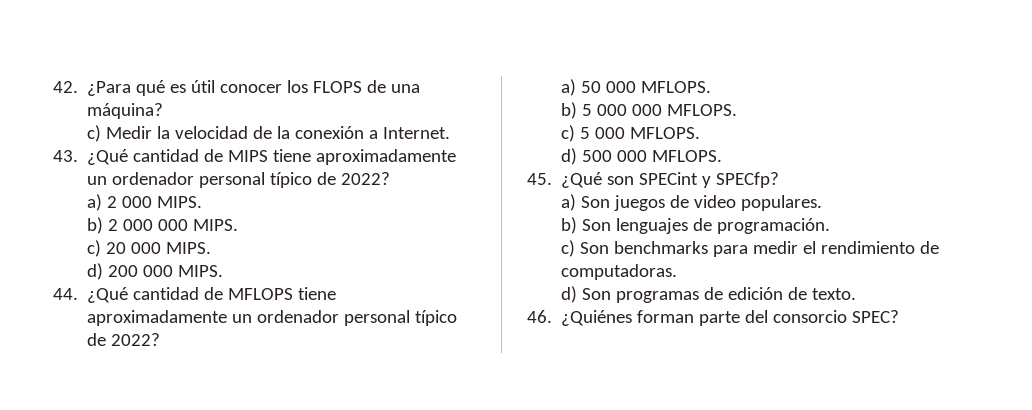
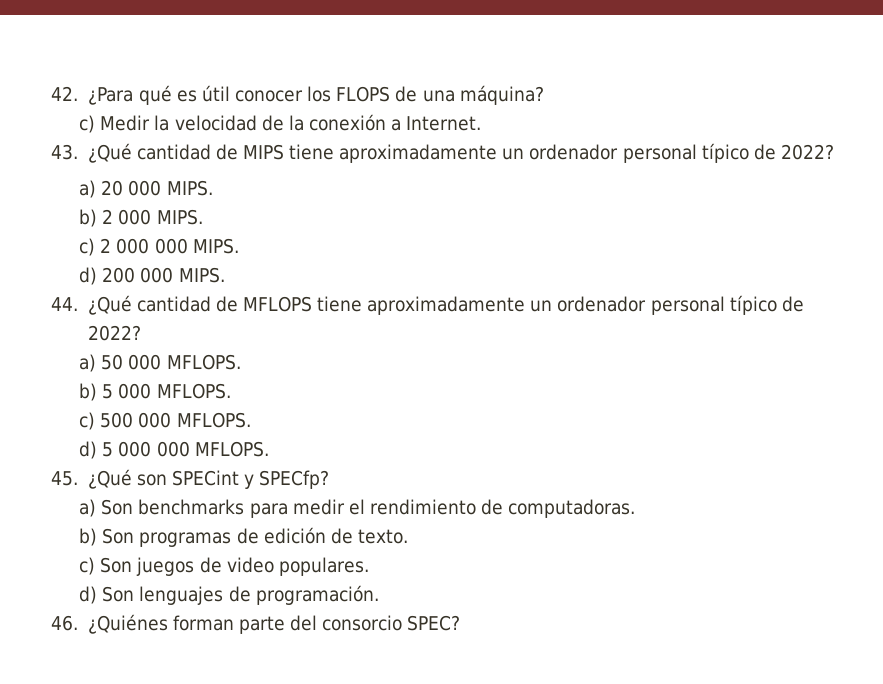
[106,196,117,208] 2 -> [101,180,124,196] 20
[157,219,188,231] 000 -> (152, 217) none
[105,242,126,254] 20 -> [100,238,150,254] 2 000
[631,104,662,116] 000 -> (152, 391) none
[579,127,590,139] 5 -> [100,412,134,428] 500
[581,150,612,162] 500 -> [102,441,152,457] 5 000
[613,195,822,211] [560,217,830,234] [560,240,609,257] juegos de video populares. // b) Son lenguajes de programación. // c) Son -> (134, 507) none
[560,286,577,303] d) -> [79,528,98,546] b)
(856, 294) none -> [79,557,369,576] [79,585,379,605] // c) Son juegos de video populares. // d) Son lenguajes de programación.

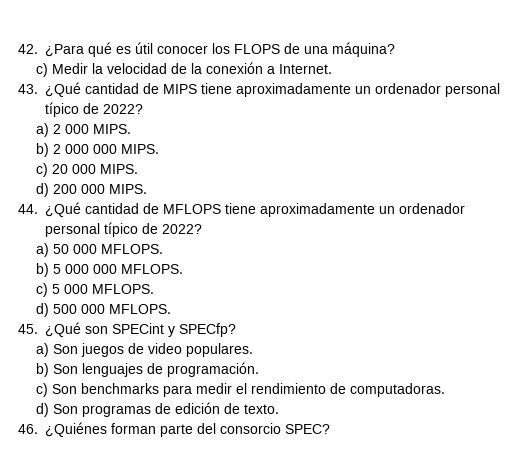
[101,180,124,196] 20 -> [52,124,61,134] 2
(152, 217) none -> [92,144,117,154] 000
[100,238,150,254] 2 000 -> [51,164,68,174] 20
(152, 391) none -> [92,264,117,274] 000
[100,412,134,428] 500 -> [51,284,60,294] 5
[102,441,152,457] 5 000 -> [52,304,77,314] 500
(134, 507) none -> [80,343,253,357] [35,362,259,377] [35,383,77,397] juegos de video populares. // b) Son lenguajes de programación. // c) Son
[79,528,98,546] b) -> [35,403,49,417] d)
[79,557,369,576] [79,585,379,605] // c) Son juegos de video populares. // d) Son lenguajes de programación. -> (279, 409) none

